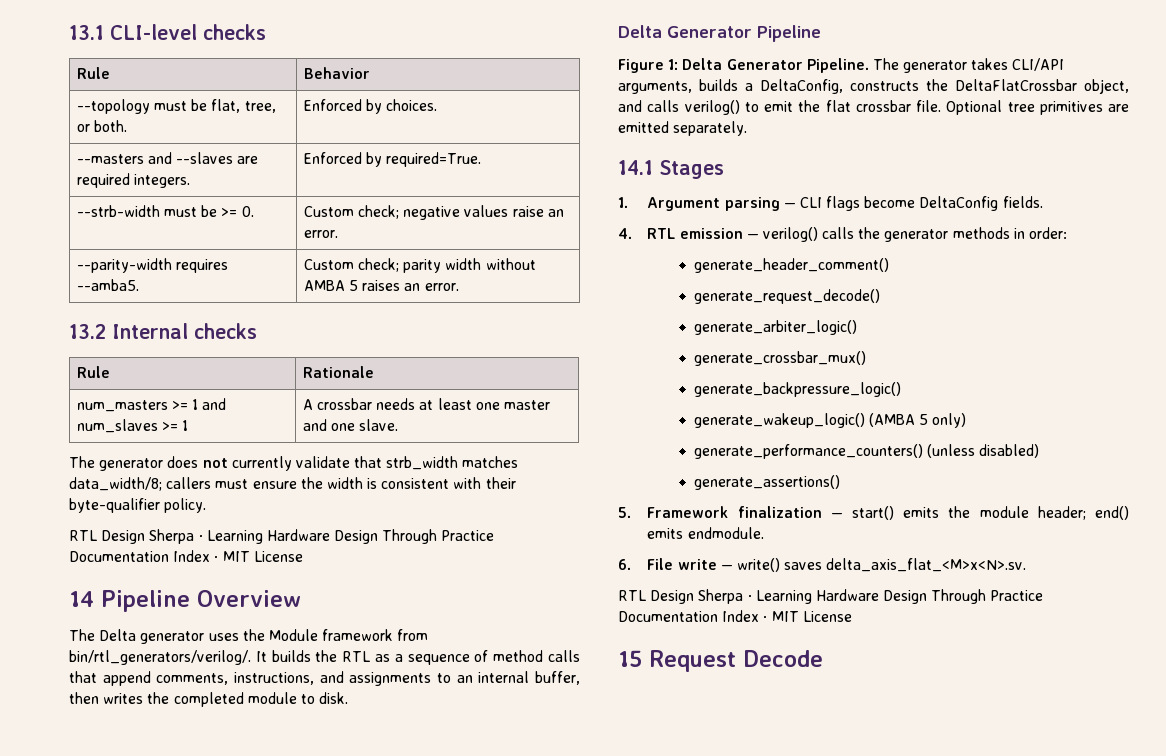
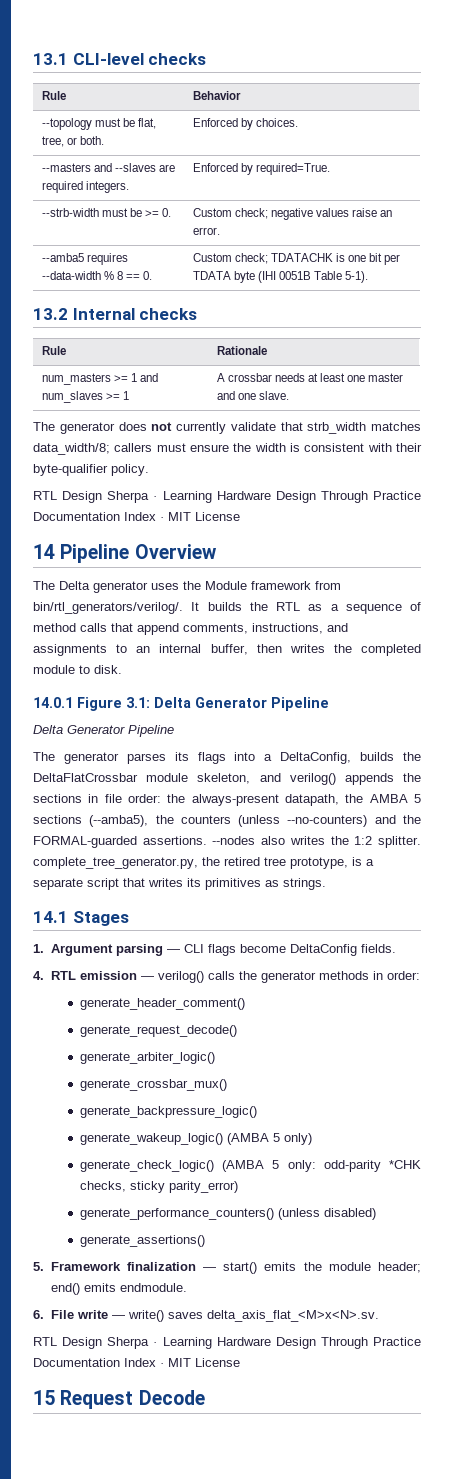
[76,258,229,273] [76,279,139,291] [303,258,536,273] [303,280,459,291] --parity-width requires --amba5. | Custom check; parity width without AMBA 5 raises an error. -> [41,253,128,265] [41,271,153,280] [192,253,401,265] [192,271,369,283] --amba5 requires --data-width % 8 == 0. | Custom check; TDATACHK is one bit per TDATA byte (IHI 0051B Table 5-1).
[618,25,821,42] [618,58,1065,73] [618,79,738,94] Delta Generator Pipeline // Figure 1: Delta Generator Pipeline. The generator takes CLI/API arguments, builds -> [33,697,329,711] [33,725,174,737] [33,752,256,764] 14.0.1 Figure 3.1: Delta Generator Pipeline // Delta Generator Pipeline // The generator parses its flags into
[850,81,919,91] constructs -> [360,752,395,761] builds
[1084,79,1129,94] [618,100,1129,115] [618,121,748,136] object, and calls verilog() to emit the flat crossbar file. Optional tree primitives are emitted separately. -> [146,773,422,785] [33,794,421,806] [33,815,421,827] [33,836,422,848] [33,857,374,869] [33,878,326,890] module skeleton, and verilog() appends the sections in file order: the always-present datapath, the AMBA 5 sections (--amba5), the counters (unless --no-counters) and the FORMAL-guarded assertions. --nodes also writes the 1:2 splitter. complete_tree_generator.py, the retired tree prototype, is a separate script that writes its primitives as strings.
(967, 420) none -> [80,1160,422,1172] [80,1181,239,1193] // generate_check_logic() (AMBA 5 only: odd-parity *CHK checks, sticky parity_error)

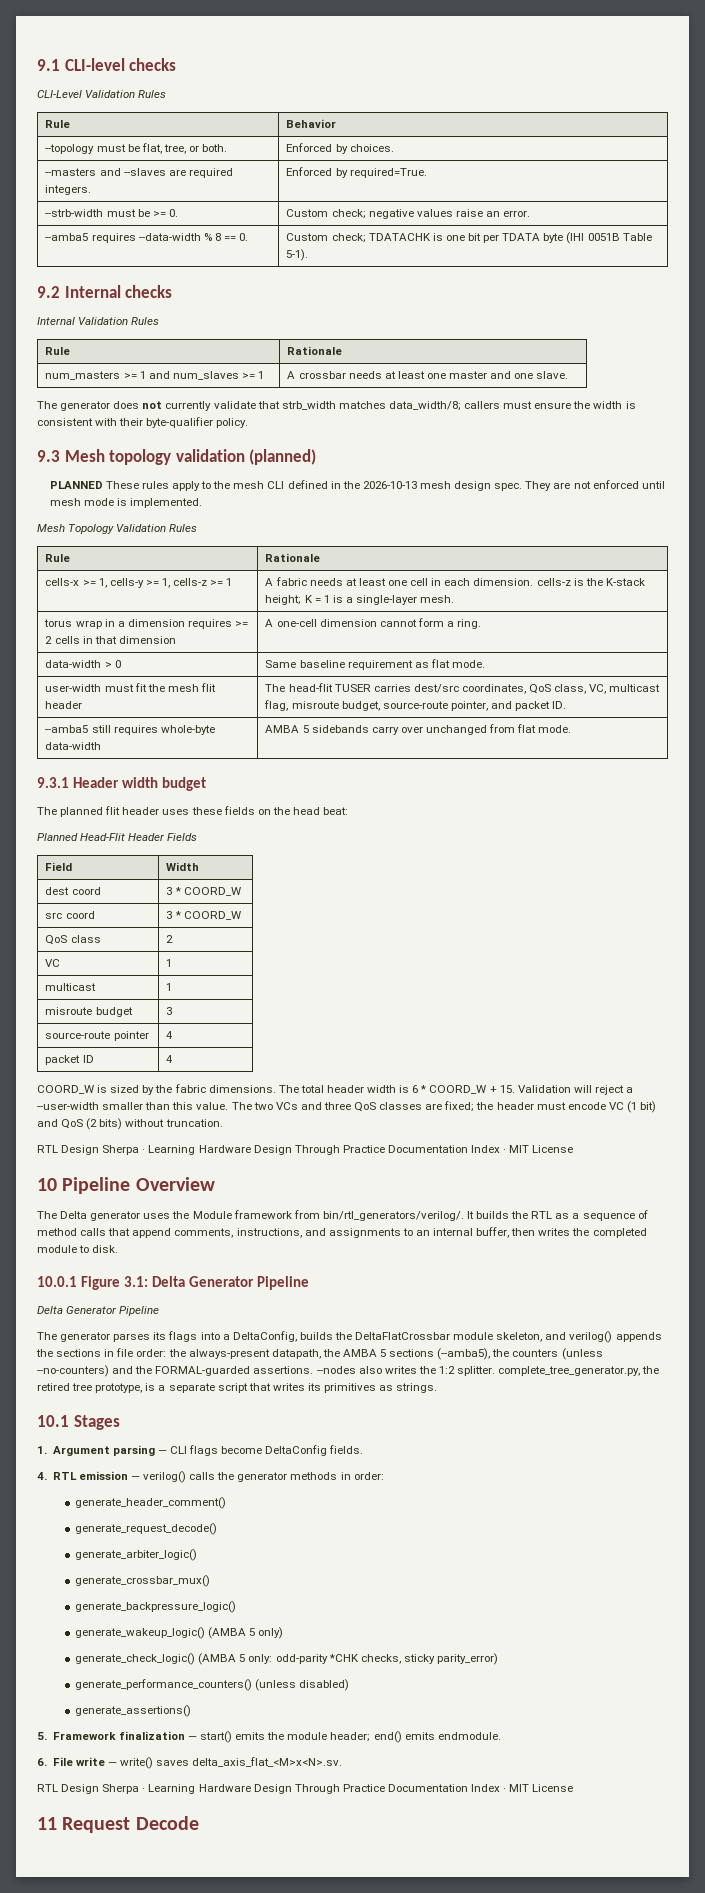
[33,53,68,65] 13.1 -> [37,59,60,71] 9.1
(207, 59) none -> [37,90,167,98] // CLI-Level Validation Rules
[33,308,68,320] 13.2 -> [37,286,60,298] 9.2
(198, 314) none -> [37,317,160,325] // Internal Validation Rules
(149, 470) none -> [37,449,317,465] [49,480,665,491] [49,498,203,508] [37,524,198,534] [45,554,71,562] [265,553,321,562] [45,578,233,588] [265,577,645,586] [265,595,455,605] [44,619,249,629] [45,636,176,644] [265,618,482,629] [45,660,121,668] [265,659,486,670] [45,683,217,692] [45,701,83,709] [265,683,661,694] [264,700,567,711] [45,725,215,735] [45,742,102,750] [265,724,572,735] [37,777,206,791] [37,806,349,817] [37,833,198,841] [45,862,73,871] [166,862,200,871] [45,887,101,895] [166,887,241,896] [45,911,95,919] [166,911,241,920] [45,935,101,945] [166,935,174,943] [45,959,61,967] [166,959,173,967] [45,983,97,991] [166,983,173,991] [45,1007,133,1017] [166,1007,173,1015] [45,1031,149,1041] [166,1031,174,1039] [45,1055,94,1065] [166,1055,174,1063] [37,1084,634,1095] [37,1101,657,1113] [37,1118,223,1130] // 9.3 Mesh topology validation (planned) // PLANNED These rules apply to the mesh CLI defined in the 2026-10-13 mesh design spec. They are not enforced until mesh mode is implemented. // Mesh Topology Validation Rules // Rule | Rationale // cells-x >= 1, cells-y >= 1, cells-z >= 1 | A fabric needs at least one cell in each dimension. cells-z is the K-stack height; K = 1 is a single-layer mesh. // torus wrap in a dimension requires >= 2 cells in that dimension | A one-cell dimension cannot form a ring. // data-width > 0 | Same baseline requirement as flat mode. // user-width must fit the mesh flit header | The head-flit TUSER carries dest/src coordinates, QoS class, VC, multicast flag, misroute budget, source-route pointer, and packet ID. // --amba5 still requires whole-byte data-width | AMBA 5 sidebands carry over unchanged from flat mode. // 9.3.1 Header width budget // The planned flit header uses these fields on the head beat: // Planned Head-Flit Header Fields // Field | Width // dest coord | 3 * COORD_W // src coord | 3 * COORD_W // QoS class | 2 // VC | 1 // multicast | 1 // misroute budget | 3 // source-route pointer | 4 // packet ID | 4 // COORD_W is sized by the fabric dimensions. The total header width is 6 * COORD_W + 15. Validation will reject a --user-width smaller than this value. The two VCs and three QoS classes are fixed; the header must encode VC (1 bit) and QoS (2 bits) without truncation.
[33,544,55,559] 14 -> [37,1178,57,1191] 10
[33,697,73,708] 14.0.1 -> [37,1276,77,1287] 10.0.1
[33,911,68,923] 14.1 -> [37,1415,69,1427] 10.1
[33,1390,55,1405] 15 -> [37,1817,57,1830] 11

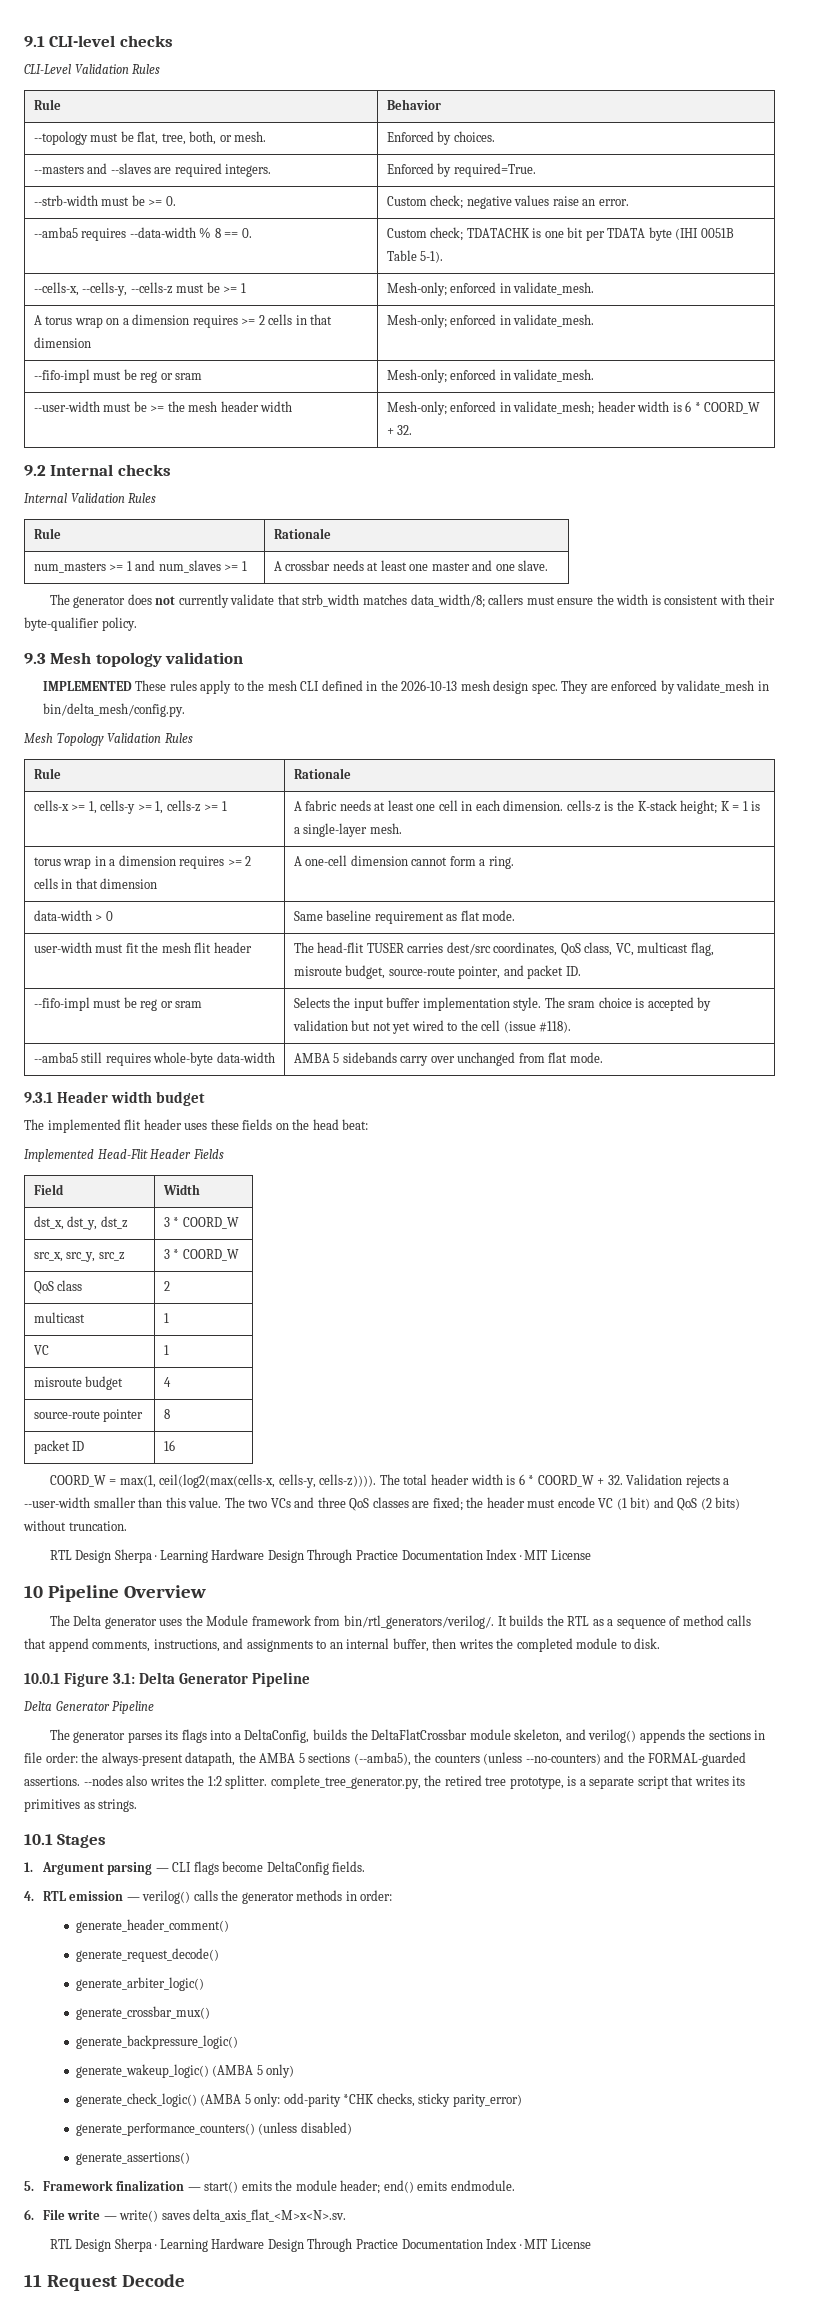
[189,144,228,152] or both. -> [189,131,267,145] both, or mesh.
(309, 255) none -> [33,282,246,296] [386,282,595,296] [33,314,333,328] [33,337,91,348] [386,314,595,328] [33,369,203,383] [386,369,595,383] [33,401,293,412] [386,401,761,415] [386,425,413,435] // --cells-x, --cells-y, --cells-z must be >= 1 | Mesh-only; enforced in validate_mesh. // A torus wrap on a dimension requires >= 2 cells in that dimension | Mesh-only; enforced in validate_mesh. // --fifo-impl must be reg or sram | Mesh-only; enforced in validate_mesh. // --user-width must be >= the mesh header width | Mesh-only; enforced in validate_mesh; header width is 6 * COORD_W + 32.
[249,449,317,465] [49,481,103,489] (planned) // PLANNED -> [42,681,132,691] // IMPLEMENTED
[573,480,665,489] [49,498,203,508] not enforced until mesh mode is implemented. -> [611,680,769,694] [42,703,185,717] enforced by validate_mesh in bin/delta_mesh/config.py.
(567, 705) none -> [33,997,203,1011] [293,997,712,1011] [292,1020,572,1034] // --fifo-impl must be reg or sram | Selects the input buffer implementation style. The sram choice is accepted by validation but not yet wired to the cell (issue #118).
[60,807,104,817] planned -> [47,1119,121,1133] implemented
[37,833,78,841] Planned -> [24,1149,94,1162] Implemented
[45,887,101,895] [166,887,241,896] [45,911,95,919] dest coord | 3 * COORD_W // src coord -> [33,1216,128,1230] [163,1217,239,1229] [33,1252,125,1262] dst_x, dst_y, dst_z | 3 * COORD_W // src_x, src_y, src_z
[45,959,61,967] [166,959,173,967] [45,983,97,991] VC | 1 // multicast -> [33,1312,85,1323] [163,1313,169,1323] [33,1345,49,1355] multicast | 1 // VC
[166,1007,173,1015] 3 -> [163,1377,171,1387] 4
[166,1031,174,1039] 4 -> [163,1409,170,1419] 8
[166,1055,174,1063] [37,1084,276,1095] 4 // COORD_W is sized by the fabric dimensions. -> [163,1440,175,1451] [49,1474,377,1488] 16 // COORD_W = max(1, ceil(log2(max(cells-x, cells-y, cells-z)))).
[499,1085,624,1095] 15. Validation will reject -> [607,1474,720,1488] 32. Validation rejects

